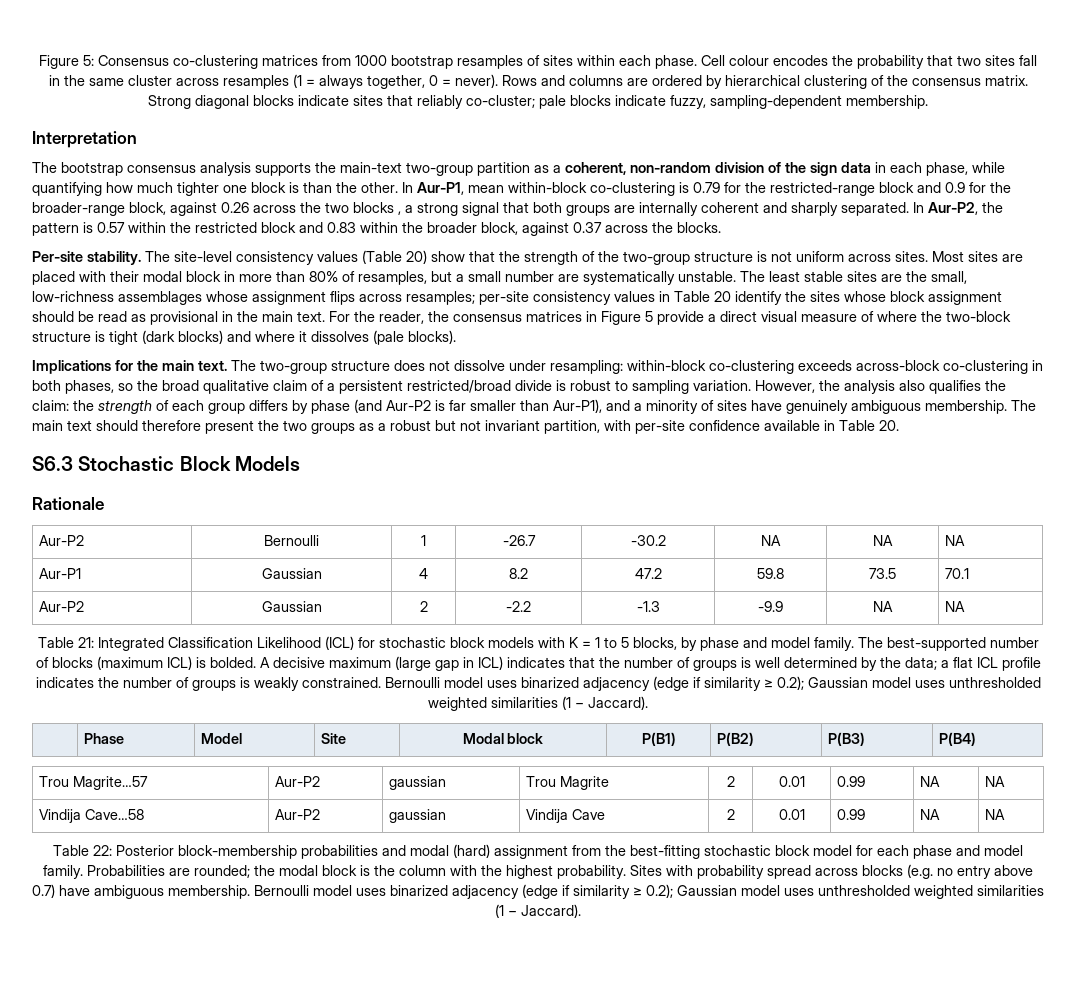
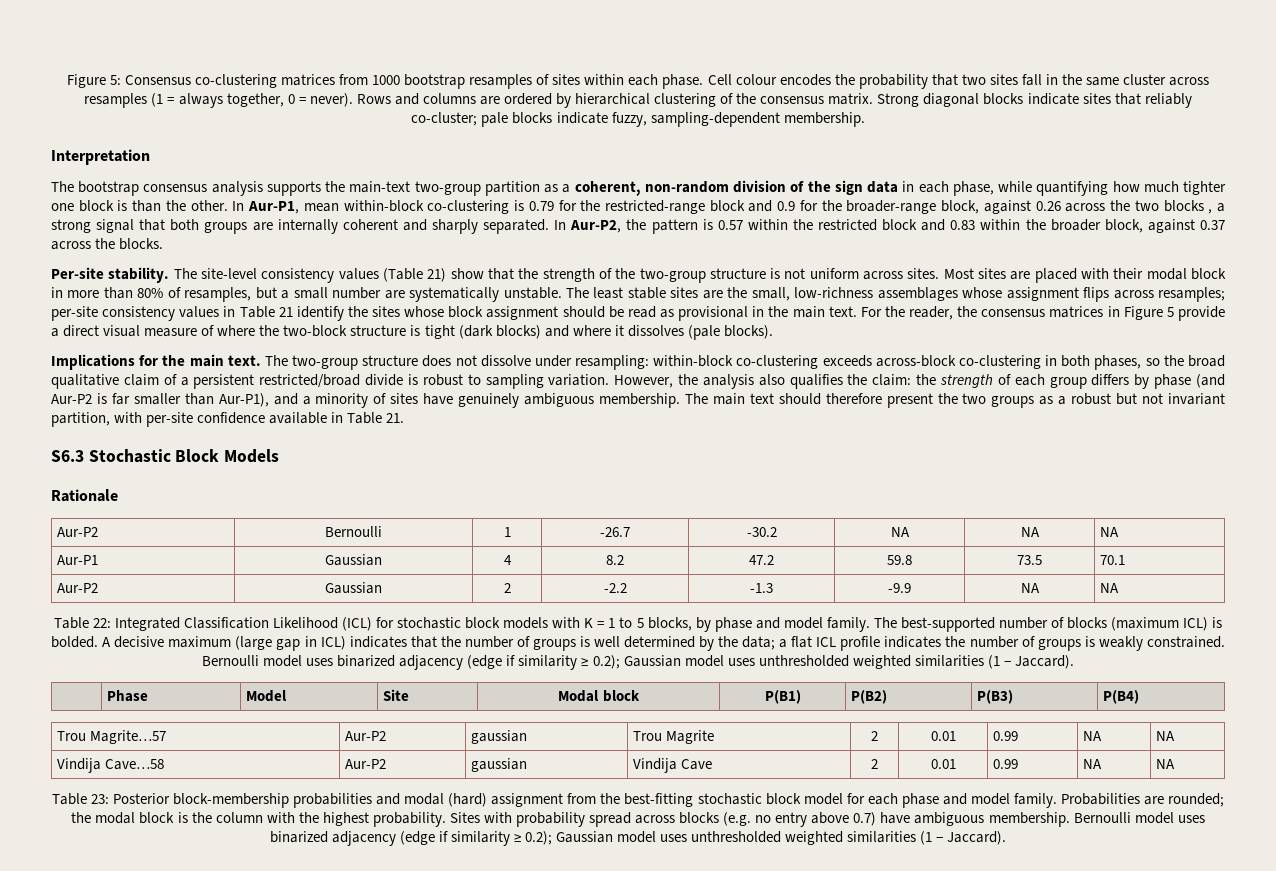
[406,250,427,264] 20) -> [427,268,447,282] 21)
[714,291,731,302] 20 -> [278,307,293,317] 21
[879,420,899,431] 20. -> [386,413,405,423] 21.
[77,637,94,648] 21: -> [92,618,111,628] 22:
[93,845,112,856] 22: -> [90,794,109,804] 23:

